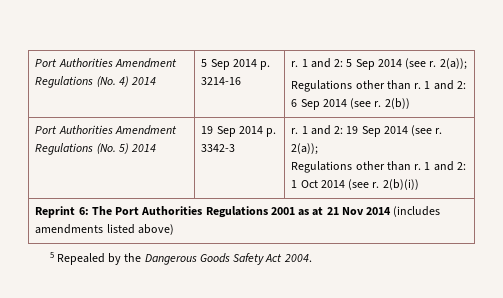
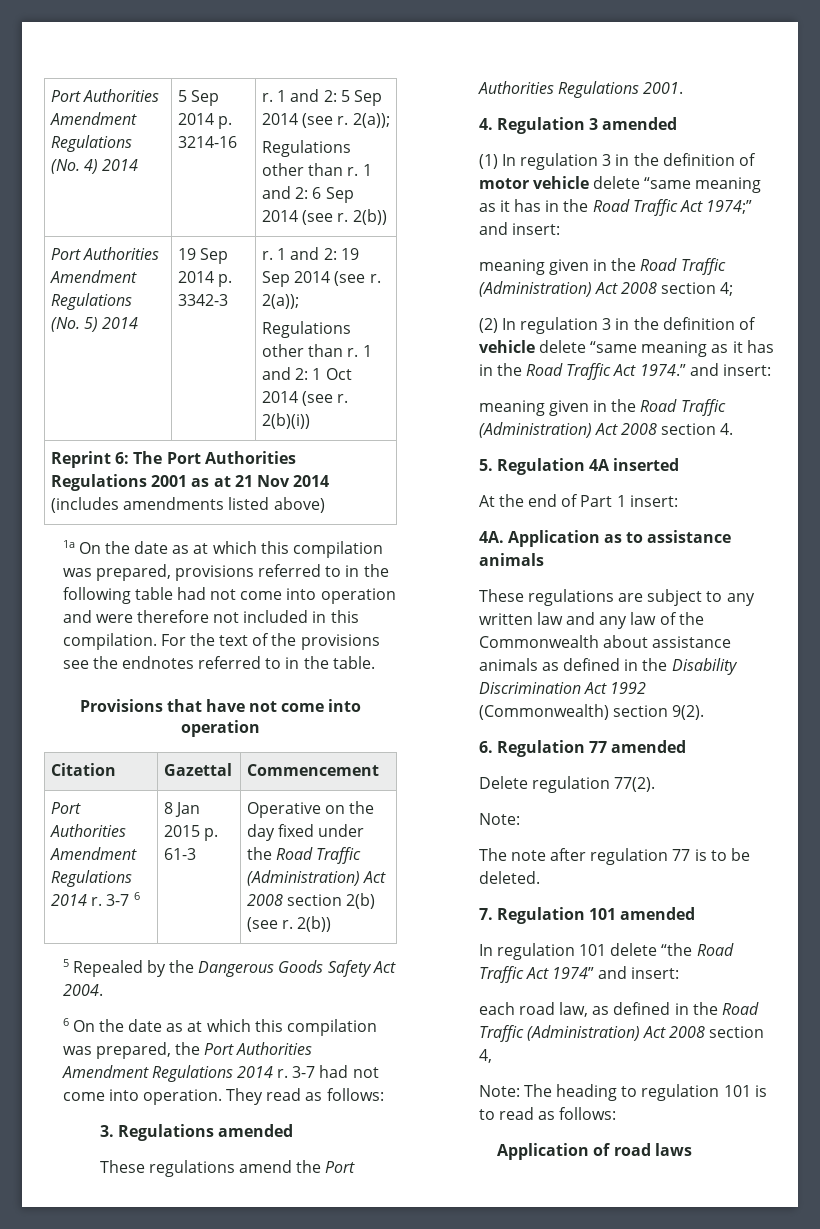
(174, 229) none -> [62,540,384,558] [62,564,389,581] [62,587,396,604] [62,610,359,623] [62,633,380,650] [62,656,375,669] [79,699,362,712] [181,720,260,737] [50,763,116,776] [163,763,232,776] [246,764,379,776] [50,802,81,814] [49,824,126,837] [49,847,137,860] [50,870,132,887] [50,892,140,906] [163,802,201,817] [163,825,219,841] [163,848,196,860] [246,801,375,818] [246,824,365,841] [246,847,362,864] [246,870,387,886] [246,893,376,909] [246,916,332,932] // 1a On the date as at which this compilation was prepared, provisions referred to in the following table had not come into operation and were therefore not included in this compilation. For the text of the provisions see the endnotes referred to in the table. // Provisions that have not come into operation // Citation | Gazettal | Commencement // Port Authorities Amendment Regulations 2014 r. 3-7 6 | 8 Jan 2015 p. 61-3 | Operative on the day fixed under the Road Traffic (Administration) Act 2008 section 2(b) (see r. 2(b))
(312, 258) none -> [62,1018,378,1036] [62,1042,313,1059] [61,1065,379,1082] [62,1088,384,1105] [99,1124,293,1141] [99,1160,356,1177] [477,81,683,98] [478,117,678,134] [478,153,756,170] [478,176,762,193] [478,199,753,216] [478,222,560,235] [478,258,726,275] [478,281,734,297] [478,317,756,334] [478,340,774,357] [478,363,771,380] [478,399,726,416] [478,422,734,438] [478,458,680,475] [478,494,678,507] [478,530,732,547] [478,553,544,566] [478,589,755,606] [478,612,704,629] [478,635,731,648] [478,658,738,675] [478,682,646,694] [478,704,704,720] [478,740,687,757] [478,776,655,793] [478,813,520,825] [478,848,750,865] [478,871,540,884] [478,907,696,924] [478,943,734,960] [478,966,680,983] [478,1002,759,1017] [478,1025,765,1042] [478,1049,492,1063] [478,1084,767,1101] [478,1107,617,1120] [497,1143,692,1160] // 6 On the date as at which this compilation was prepared, the Port Authorities Amendment Regulations 2014 r. 3-7 had not come into operation. They read as follows: // 3. Regulations amended // These regulations amend the Port Authorities Regulations 2001. // 4. Regulation 3 amended // (1) In regulation 3 in the definition of motor vehicle delete “same meaning as it has in the Road Traffic Act 1974;” and insert: // meaning given in the Road Traffic (Administration) Act 2008 section 4; // (2) In regulation 3 in the definition of vehicle delete “same meaning as it has in the Road Traffic Act 1974.” and insert: // meaning given in the Road Traffic (Administration) Act 2008 section 4. // 5. Regulation 4A inserted // At the end of Part 1 insert: // 4A. Application as to assistance animals // These regulations are subject to any written law and any law of the Commonwealth about assistance animals as defined in the Disability Discrimination Act 1992 (Commonwealth) section 9(2). // 6. Regulation 77 amended // Delete regulation 77(2). // Note: // The note after regulation 77 is to be deleted. // 7. Regulation 101 amended // In regulation 101 delete “the Road Traffic Act 1974” and insert: // each road law, as defined in the Road Traffic (Administration) Act 2008 section 4, // Note: The heading to regulation 101 is to read as follows: // Application of road laws

